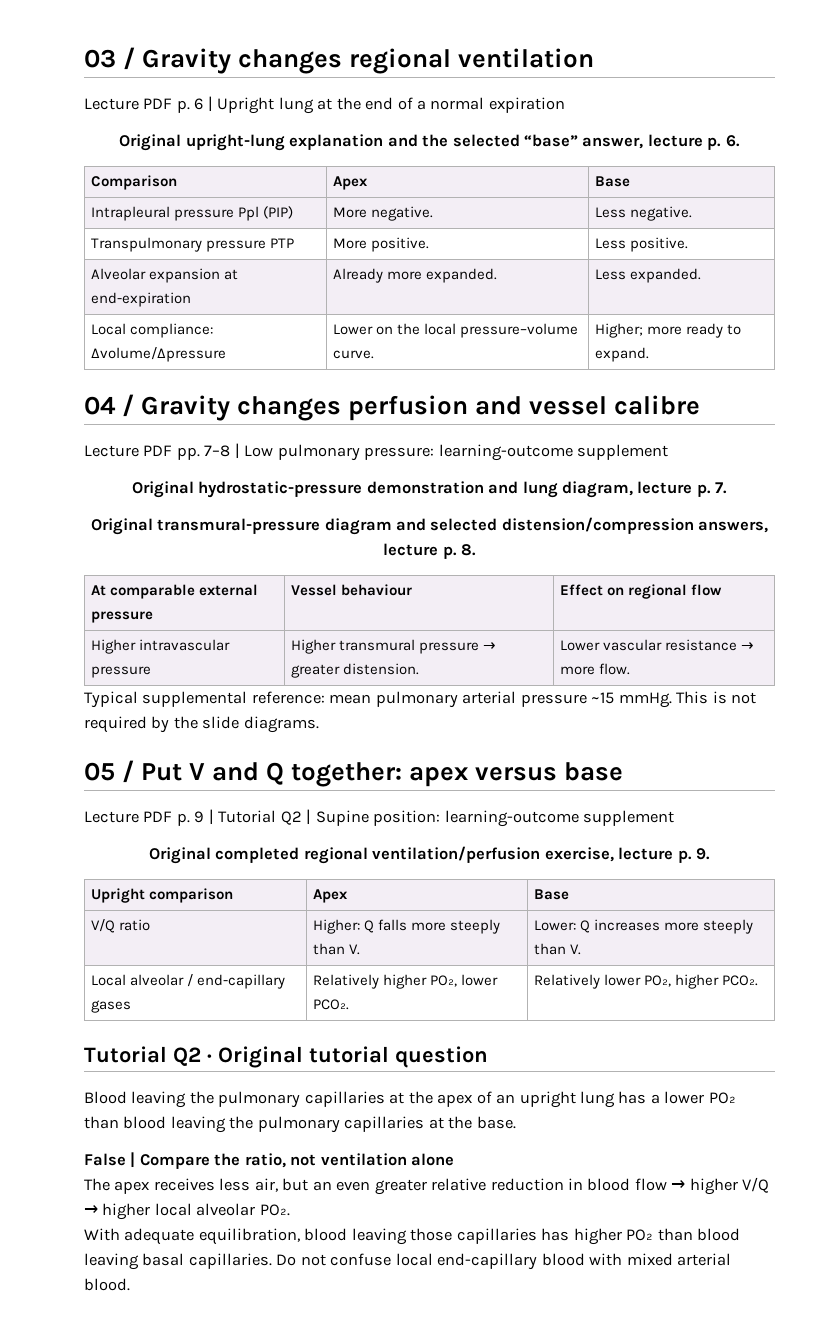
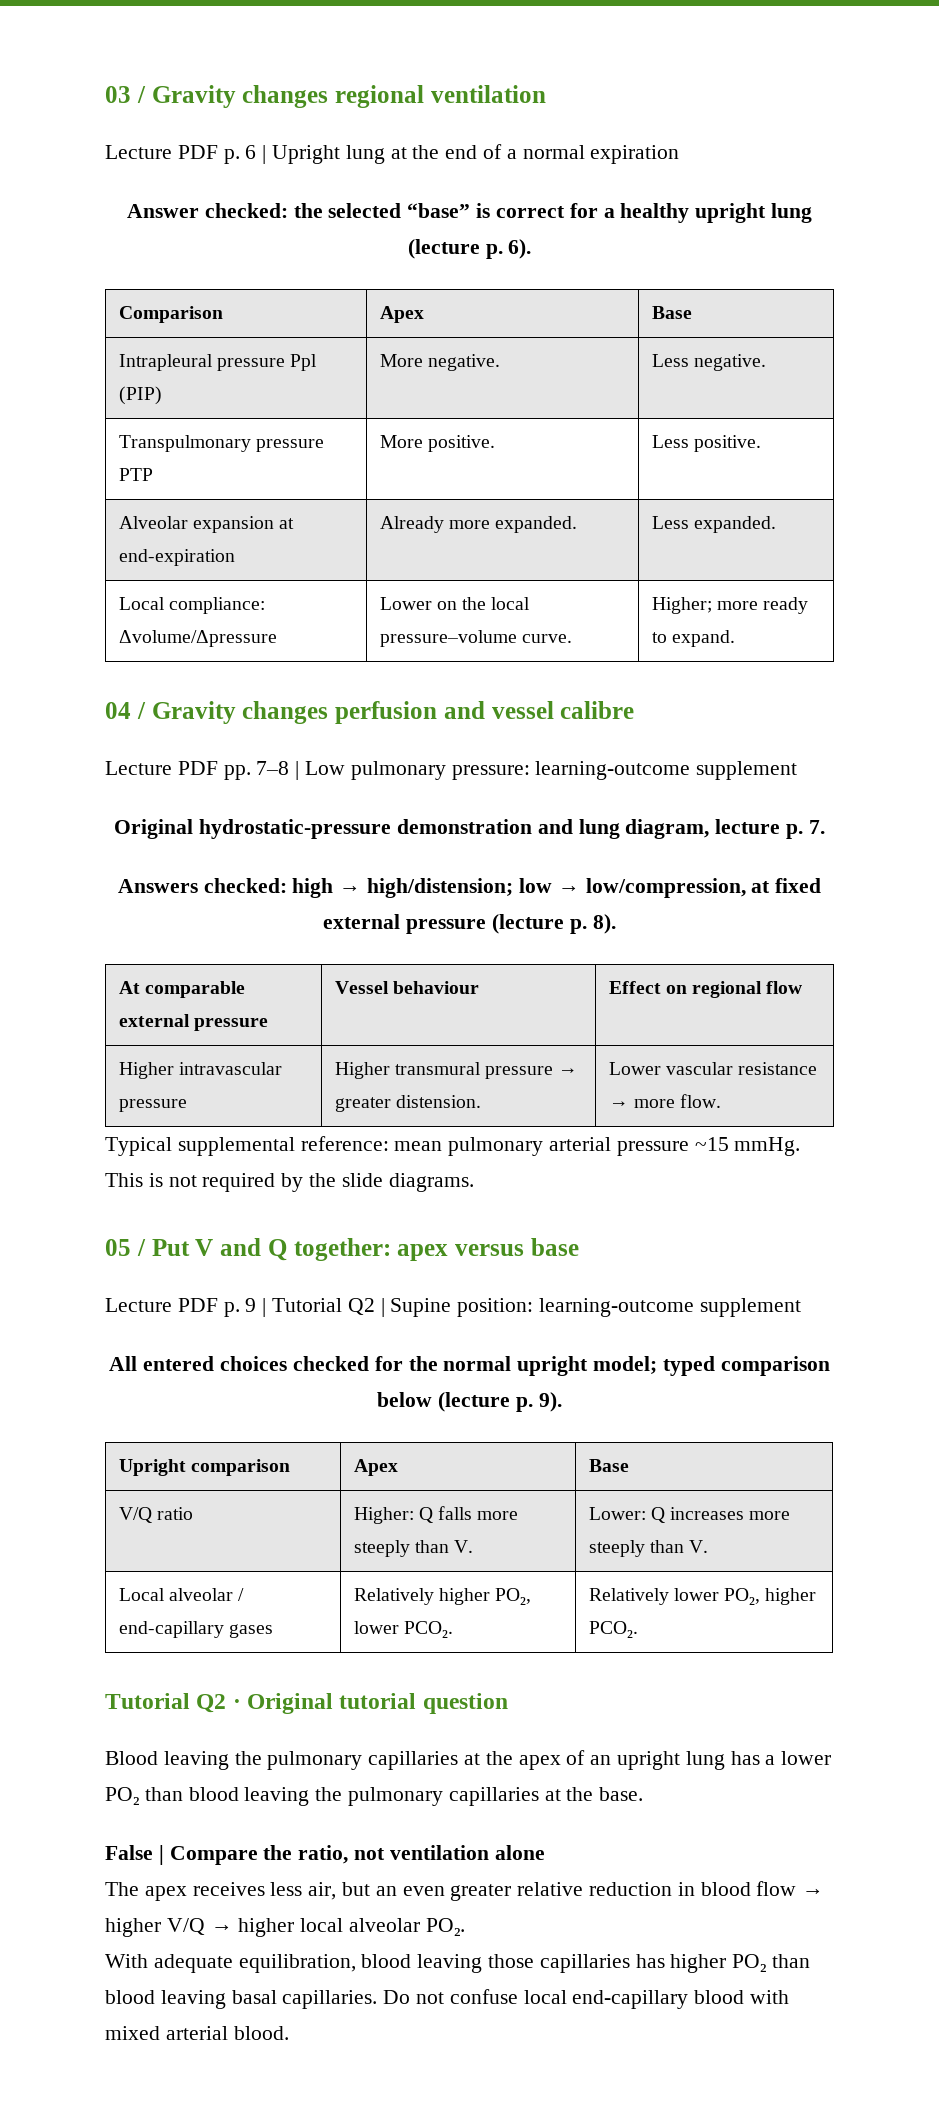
[119,134,740,151] Original upright-lung explanation and the selected “base” answer, lecture p. 6. -> [127,203,812,223] [407,239,532,259] Answer checked: the selected “base” is correct for a healthy upright lung (lecture p. 6).
[90,517,769,535] [383,543,476,559] Original transmural-pressure diagram and selected distension/compression answers, lecture p. 8. -> [117,878,822,898] [323,914,616,934] Answers checked: high → high/distension; low → low/compression, at fixed external pressure (lecture p. 8).
[148,846,711,864] Original completed regional ventilation/perfusion exercise, lecture p. 9. -> [109,1356,830,1376] [377,1392,562,1412] All entered choices checked for the normal upright model; typed comparison below (lecture p. 9).

